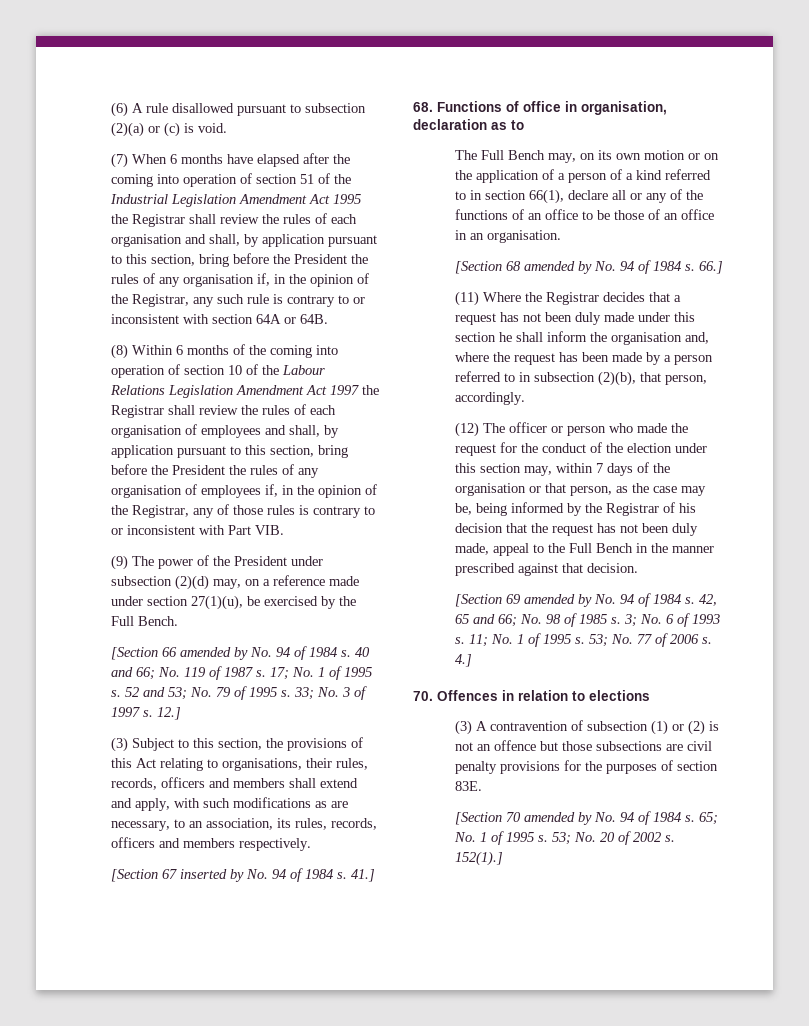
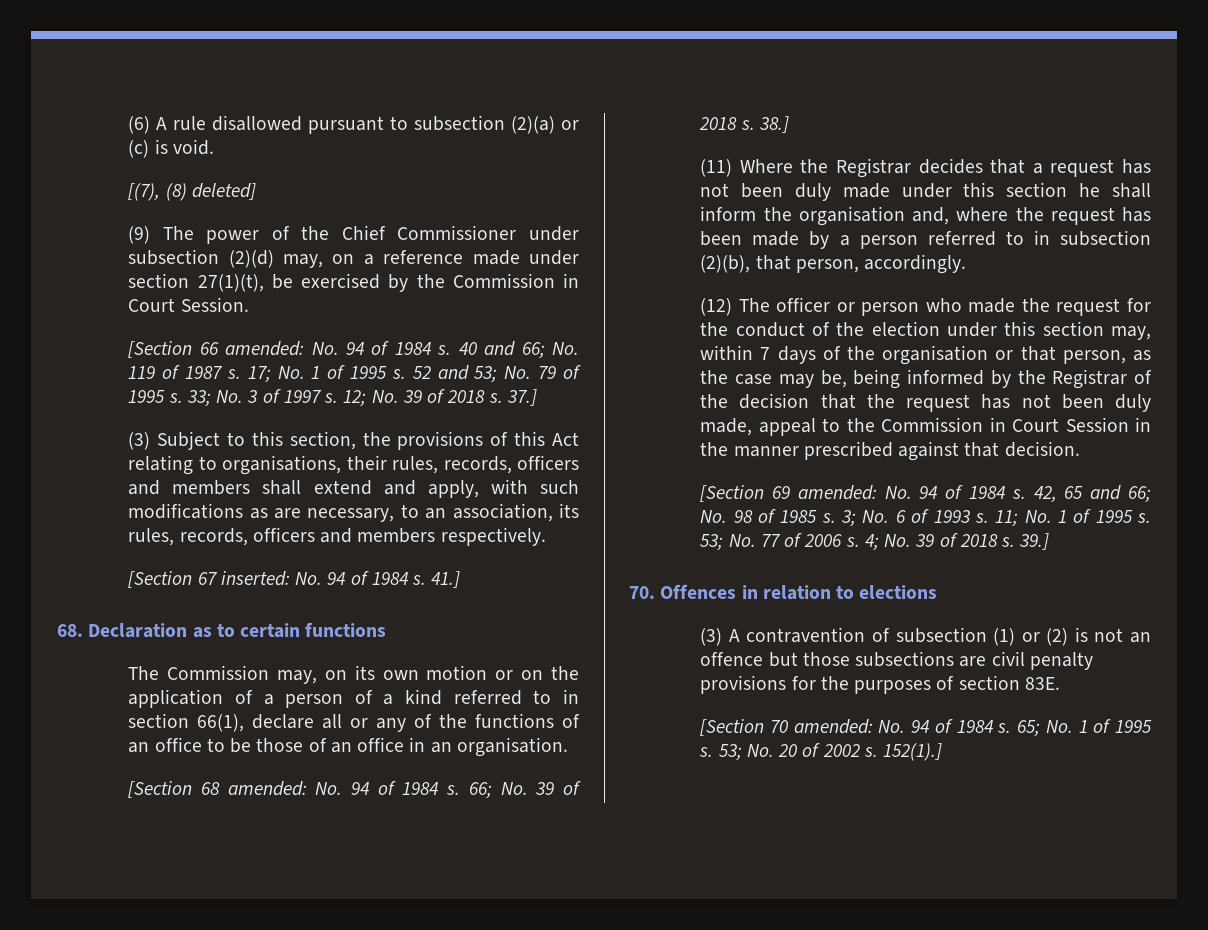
[110,153,350,168] [110,173,351,187] [109,194,361,207] [110,213,357,227] [110,234,377,247] [110,253,368,267] [110,273,369,287] [110,294,365,307] [110,314,328,324] [110,344,338,359] [110,364,325,378] [109,385,379,398] [110,404,336,418] [110,424,339,438] [110,445,348,458] [110,464,319,478] [110,484,377,498] [110,504,375,518] [110,525,284,535] (7) When 6 months have elapsed after the coming into operation of section 51 of the Industrial Legislation Amendment Act 1995 the Registrar shall review the rules of each organisation and shall, by application pursuant to this section, bring before the President the rules of any organisation if, in the opinion of the Registrar, any such rule is contrary to or inconsistent with section 64A or 64B. // (8) Within 6 months of the coming into operation of section 10 of the Labour Relations Legislation Amendment Act 1997 the Registrar shall review the rules of each organisation of employees and shall, by application pursuant to this section, bring before the President the rules of any organisation of employees if, in the opinion of the Registrar, any of those rules is contrary to or inconsistent with Part VIB. -> [128,183,256,201] [(7), (8) deleted]
[233,556,287,566] President -> [341,225,517,240] Chief Commissioner
[190,595,243,610] 27(1)(u), -> [197,274,264,292] 27(1)(t),
[110,616,178,626] Full Bench. -> [452,273,579,288] [128,297,249,312] Commission in Court Session.
[179,647,248,660] amended by -> [225,341,305,356] amended:
[156,707,181,720] 12.] -> [343,389,537,407] 12; No. 39 of 2018 s. 37.]
[179,869,244,882] inserted by -> [220,571,290,586] inserted:
[437,101,667,115] [413,119,487,130] Functions of office in organisation, declaration -> [88,623,188,638] Declaration
[454,150,545,160] // The Full Bench -> [240,622,387,638] [128,665,270,680] certain functions // The Commission
[523,260,723,274] amended by No. 94 of 1984 s. 66.] -> [227,781,582,799] [699,116,789,133] amended: No. 94 of 1984 s. 66; No. 39 of 2018 s. 38.]
[678,503,696,513] his -> [700,394,729,408] the
[568,543,633,553] Full Bench -> [881,417,1129,432] Commission in Court Session
[523,594,592,607] amended by -> [797,485,877,500] amended:
[454,654,472,667] 4.] -> [864,533,1050,551] 4; No. 39 of 2018 s. 39.]
[523,812,592,825] amended by -> [793,719,873,734] amended:

